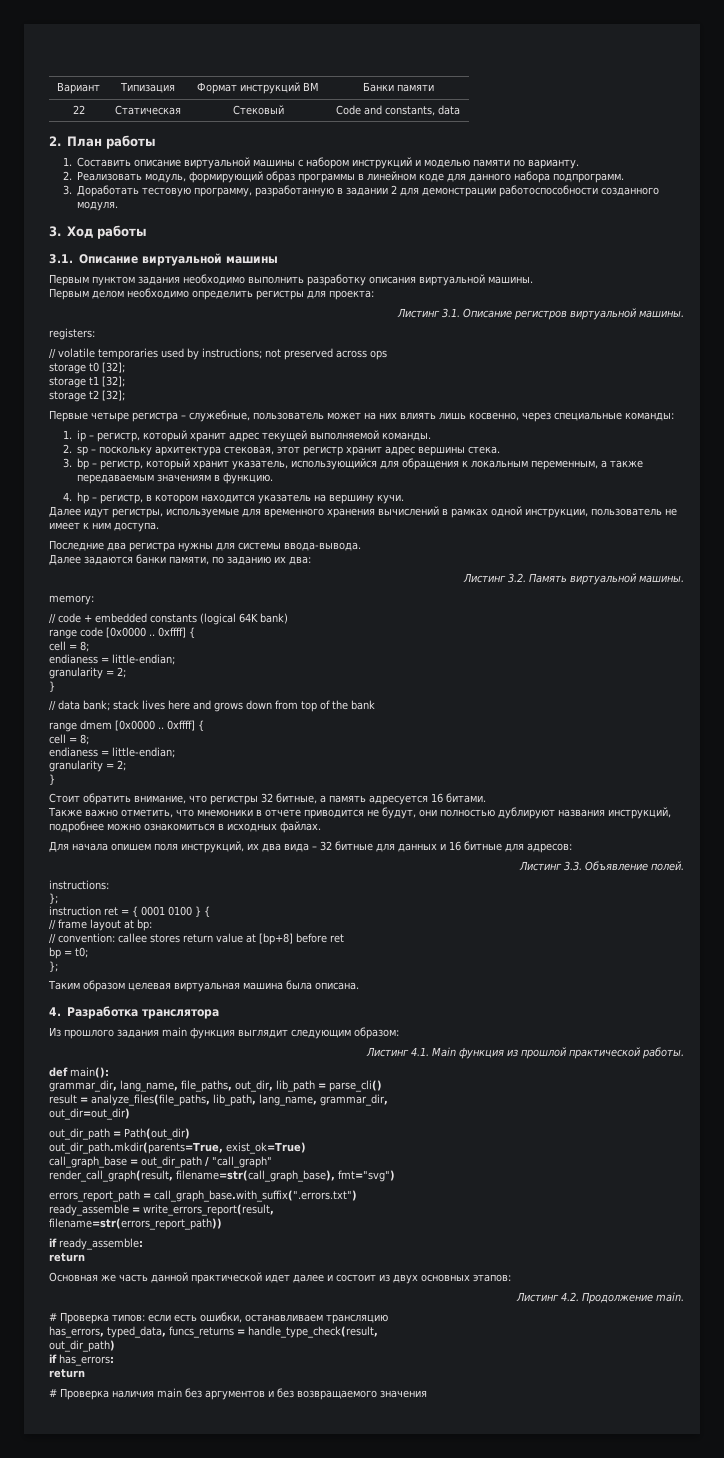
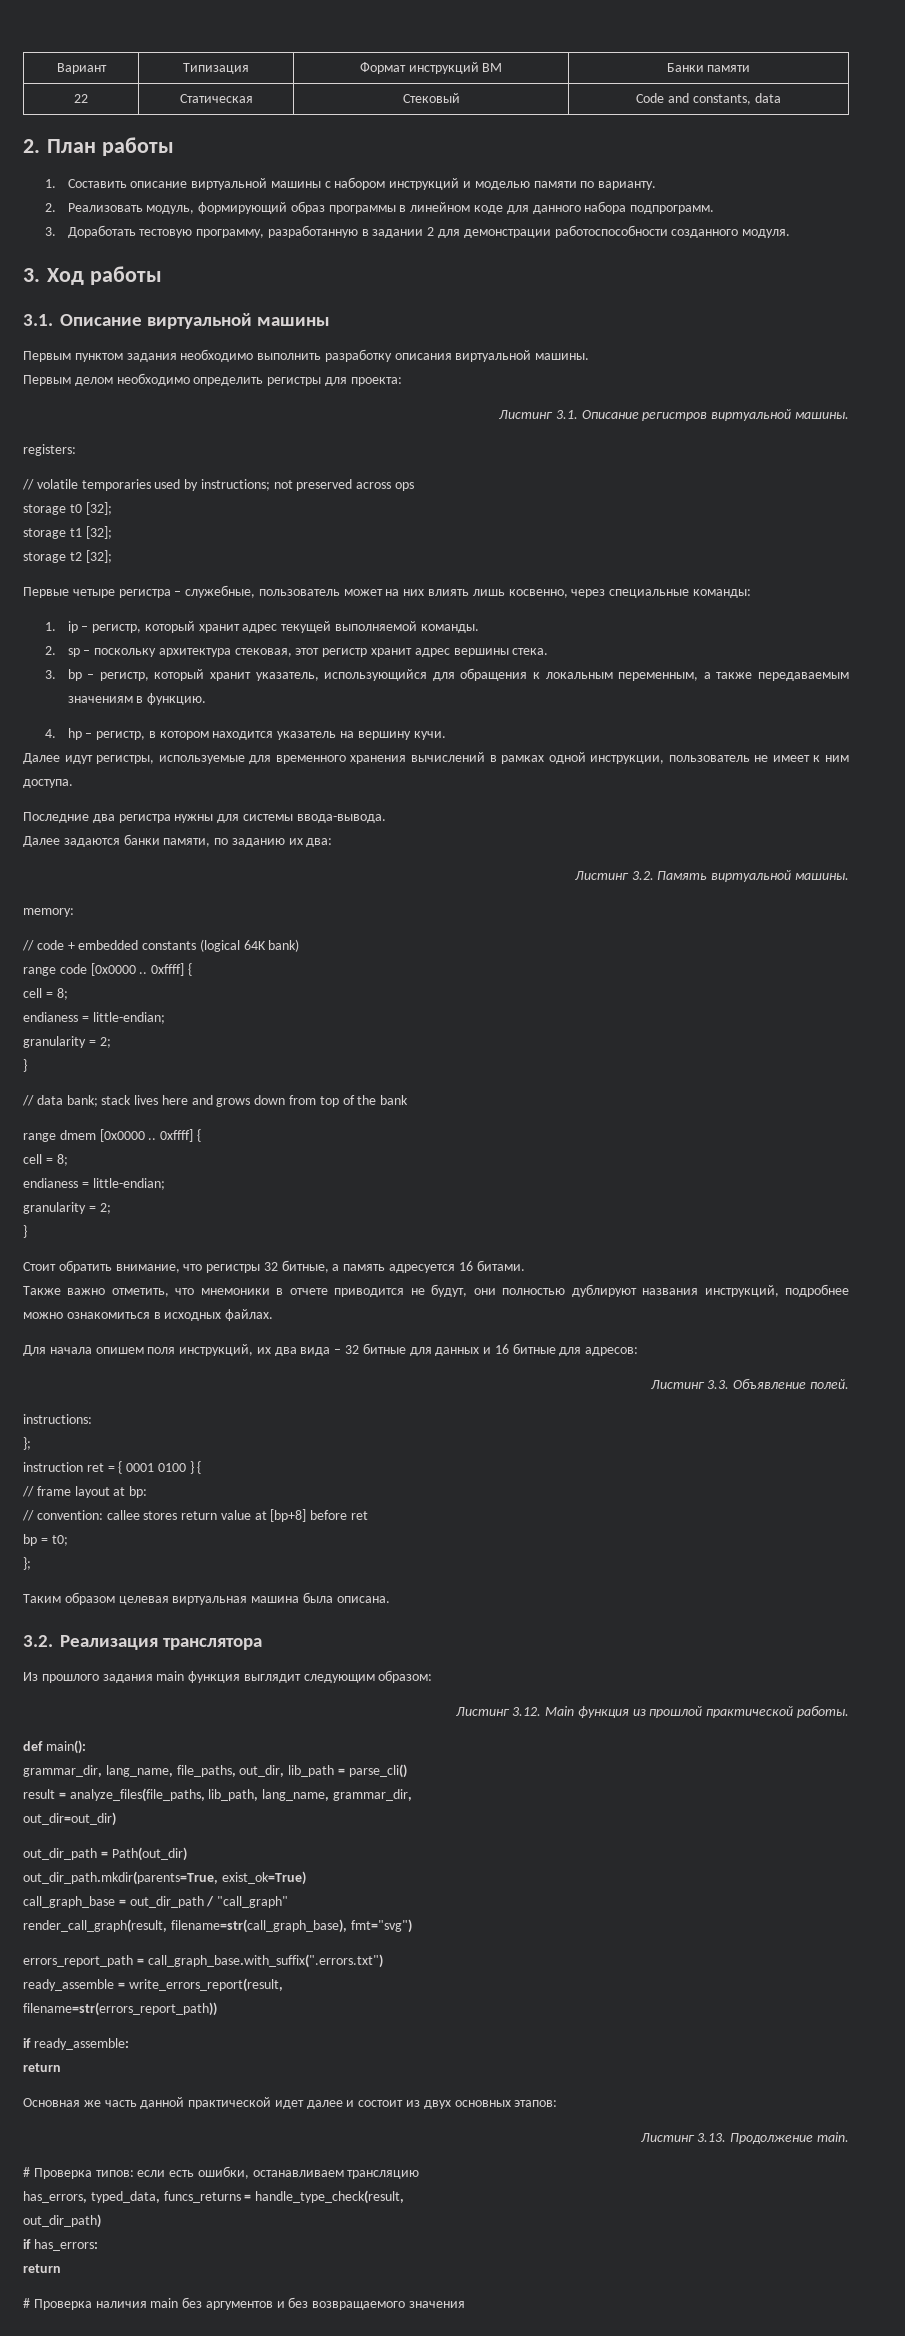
[49,1006,138,1019] 4. Разработка -> [23,1635,158,1650] 3.2. Реализация
[411,1047,429,1056] 4.1. -> [512,1707,542,1716] 3.12.
[561,1292,579,1301] 4.2. -> [697,2133,727,2142] 3.13.

